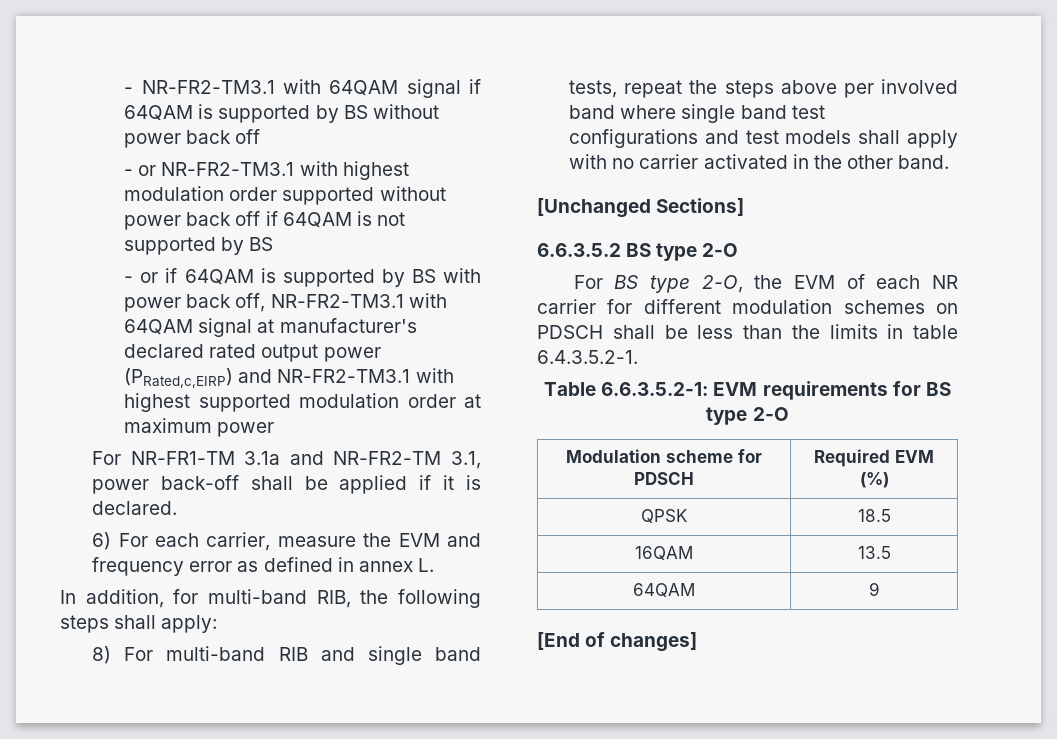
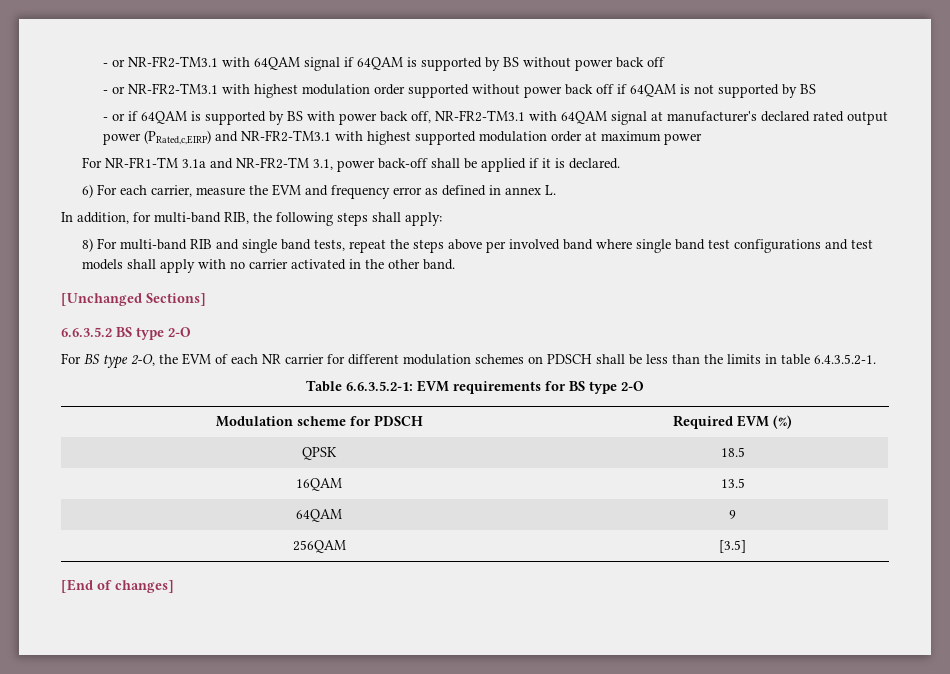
[124,87,134,94] - -> [102,59,125,67] - or
(880, 589) none -> [292,540,346,553] [719,540,747,553] // 256QAM | [3.5]

